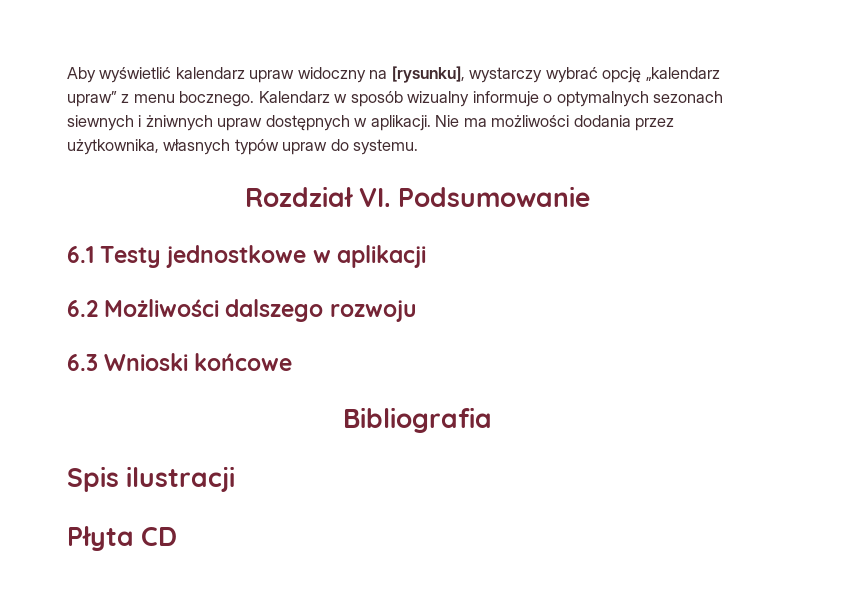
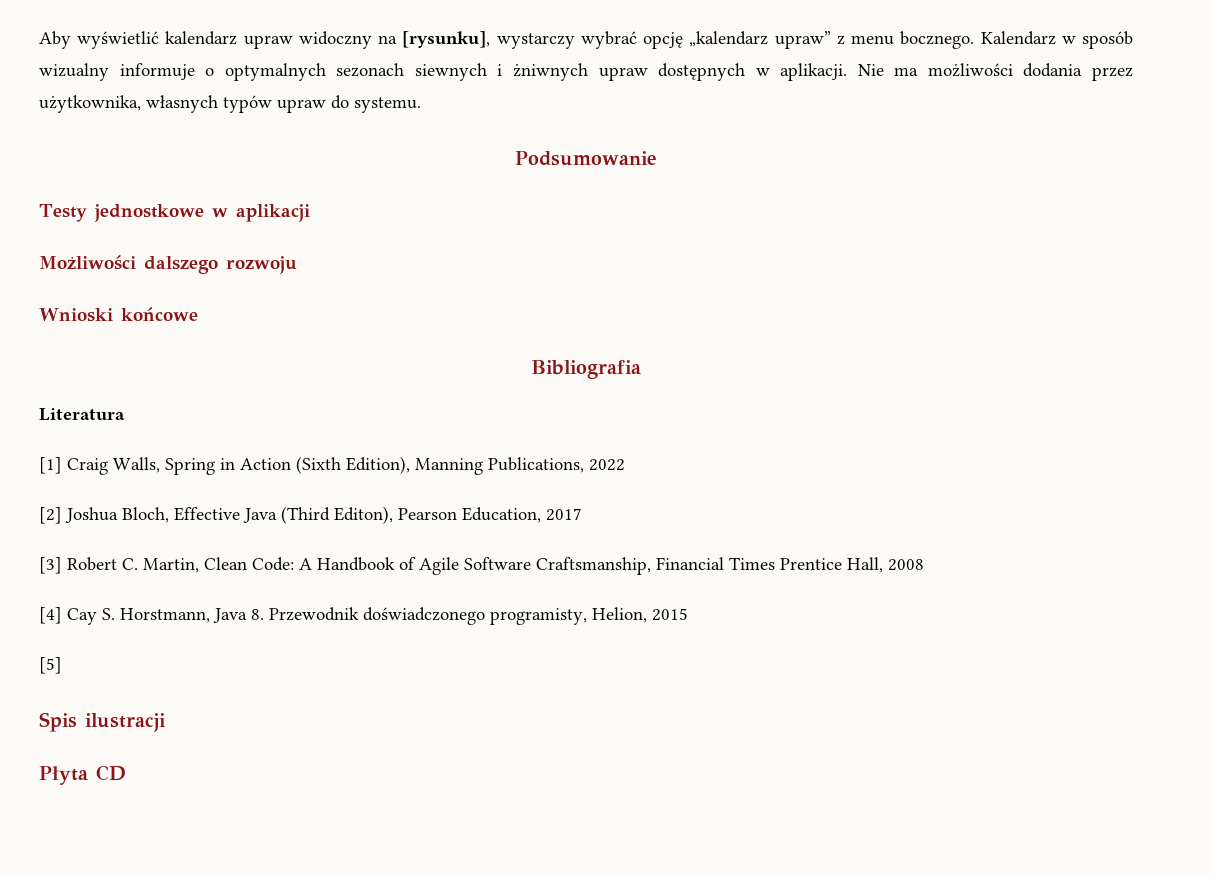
[244,186,391,207] Rozdział VI. -> (421, 105) none
[67,246,94,263] 6.1 -> (657, 158) none
[67,300,98,317] 6.2 -> (310, 213) none
[67,354,98,371] 6.3 -> (297, 265) none
(492, 420) none -> [39,408,125,421] [39,456,625,475] [39,506,582,524] [39,557,924,575] [39,607,688,625] [39,657,62,674] // Literatura // [1] Craig Walls, Spring in Action (Sixth Edition), Manning Publications, 2022 // [2] Joshua Bloch, Effective Java (Third Editon), Pearson Education, 2017 // [3] Robert C. Martin, Clean Code: A Handbook of Agile Software Craftsmanship, Financial Times Prentice Hall, 2008 // [4] Cay S. Horstmann, Java 8. Przewodnik doświadczonego programisty, Helion, 2015 // [5]

